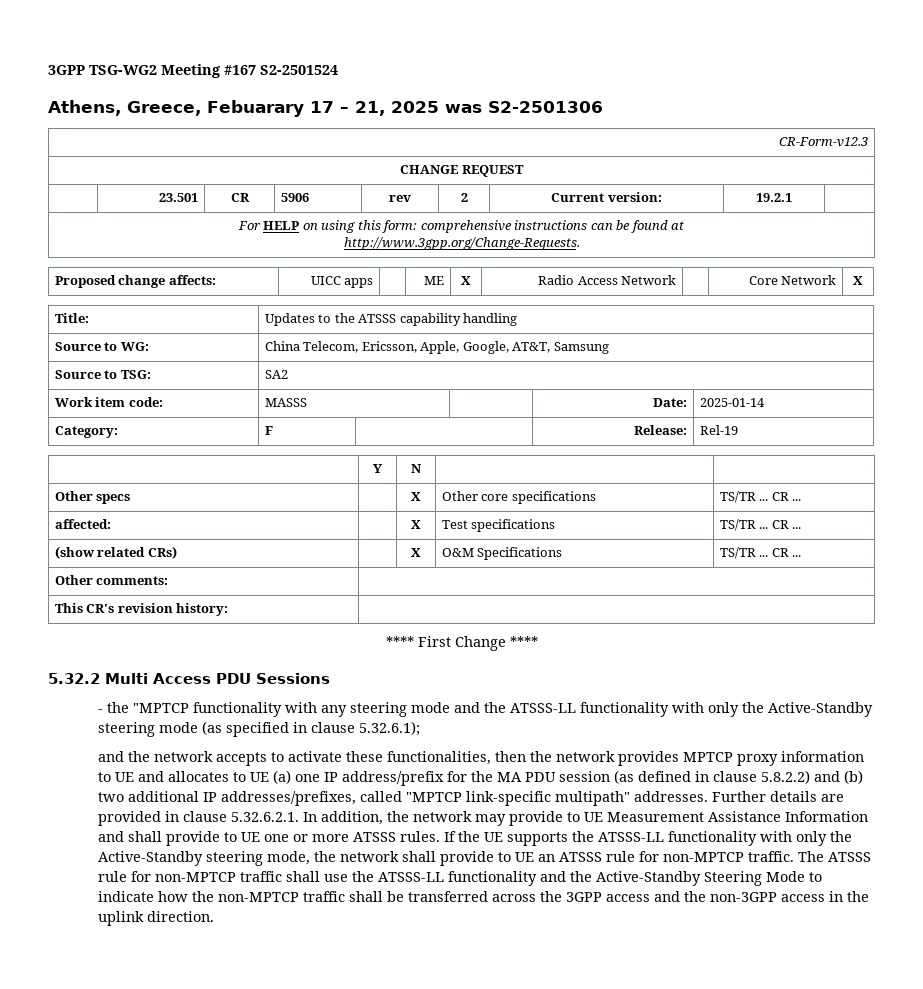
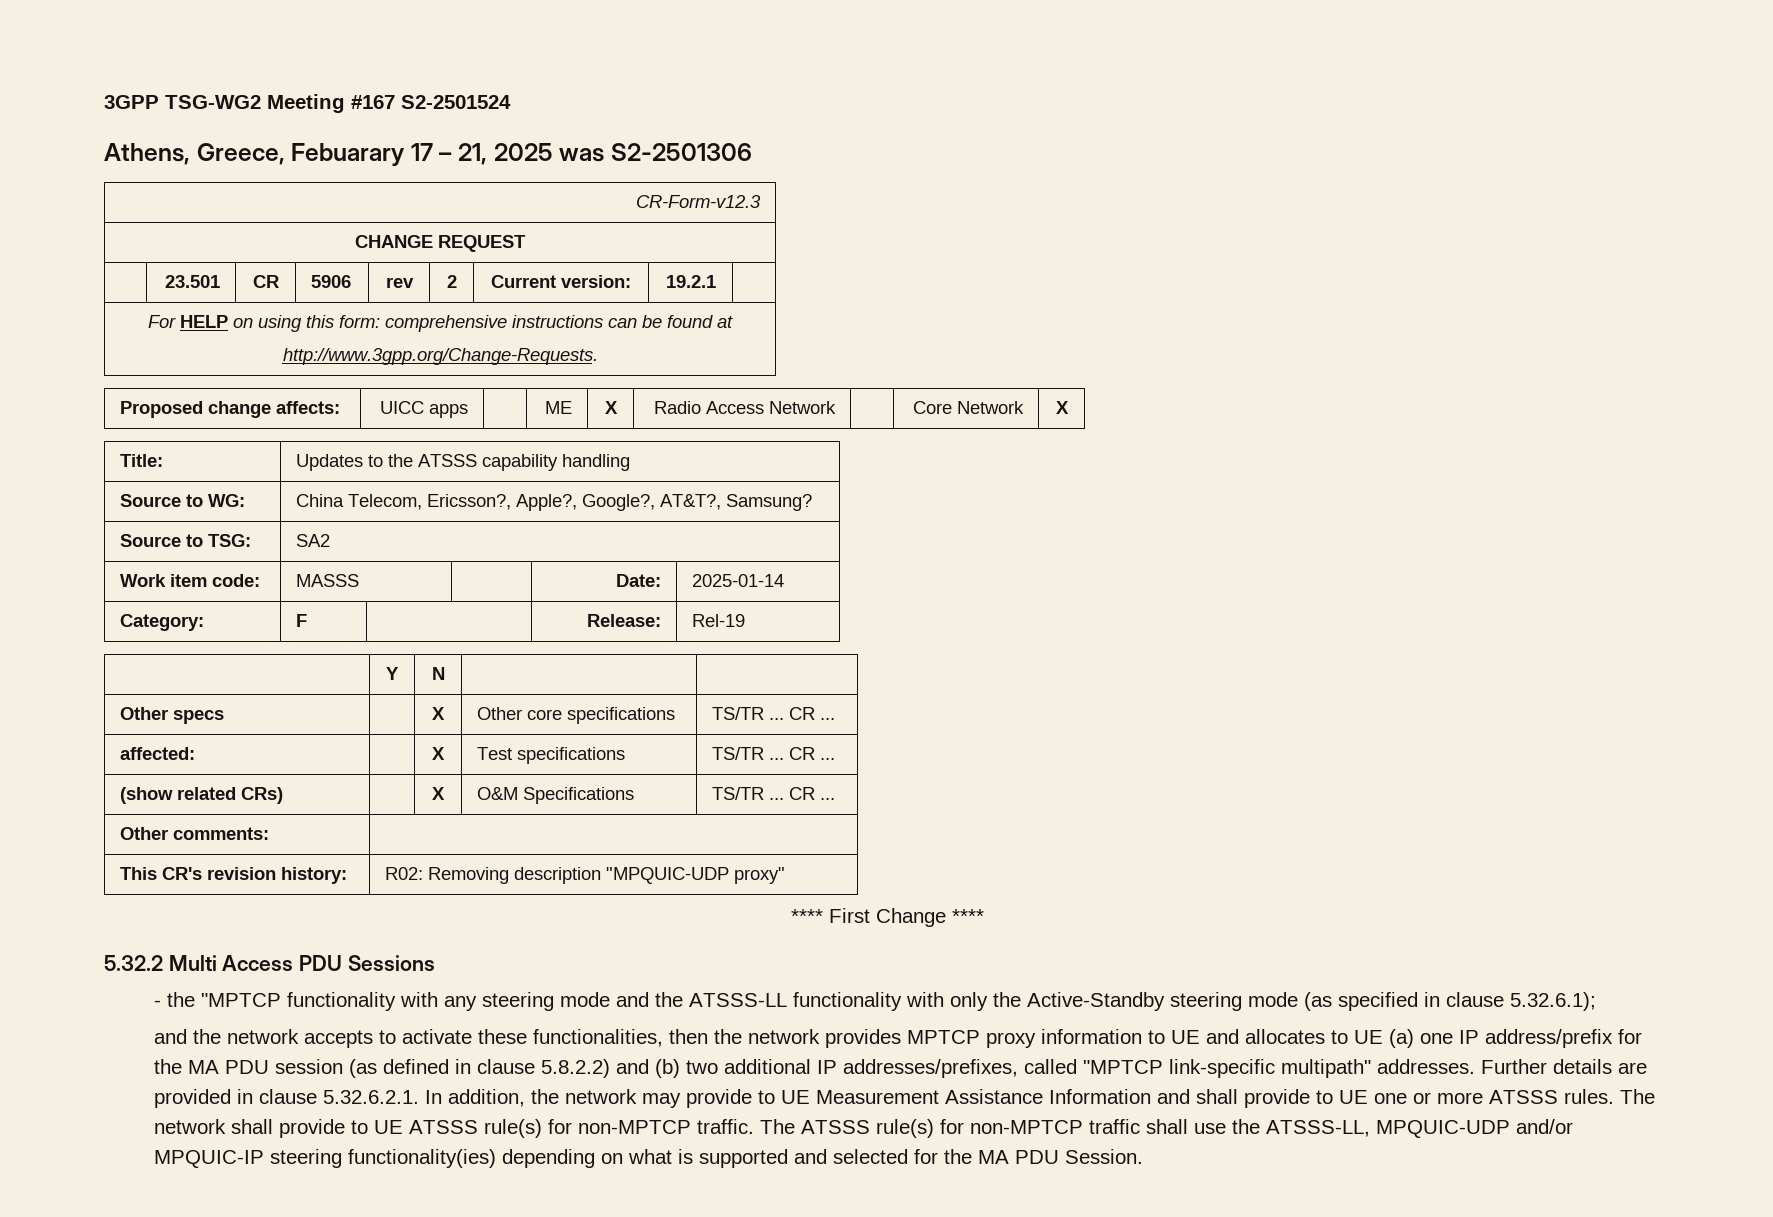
[361,341,609,354] Ericsson, Apple, Google, AT&T, Samsung -> [427,494,813,511] Ericsson?, Apple?, Google?, AT&T?, Samsung?
(229, 609) none -> [385,867,786,884] R02: Removing description "MPQUIC-UDP proxy"
[444,831,853,846] [98,851,337,866] If the UE supports the ATSSS-LL functionality with only the Active-Standby steering mode, the -> [1620,1089,1656,1104] The
[538,851,636,862] an ATSSS rule -> [409,1119,543,1138] ATSSS rule(s)
[98,871,128,882] rule -> [876,1119,935,1138] rule(s)
[378,871,823,886] [98,891,870,902] [98,911,215,926] ATSSS-LL functionality and the Active-Standby Steering Mode to indicate how the non-MPTCP traffic shall be transferred across the 3GPP access and the non-3GPP access in the uplink direction. -> [1266,1119,1574,1138] [154,1149,1144,1168] ATSSS-LL, MPQUIC-UDP and/or MPQUIC-IP steering functionality(ies) depending on what is supported and selected for the MA PDU Session.

